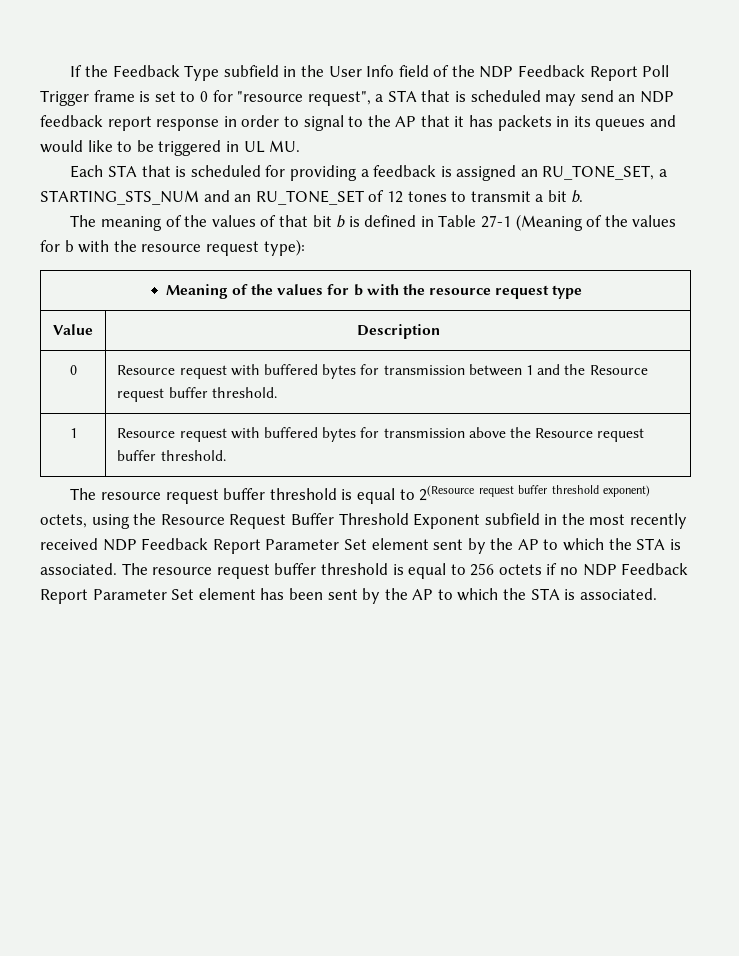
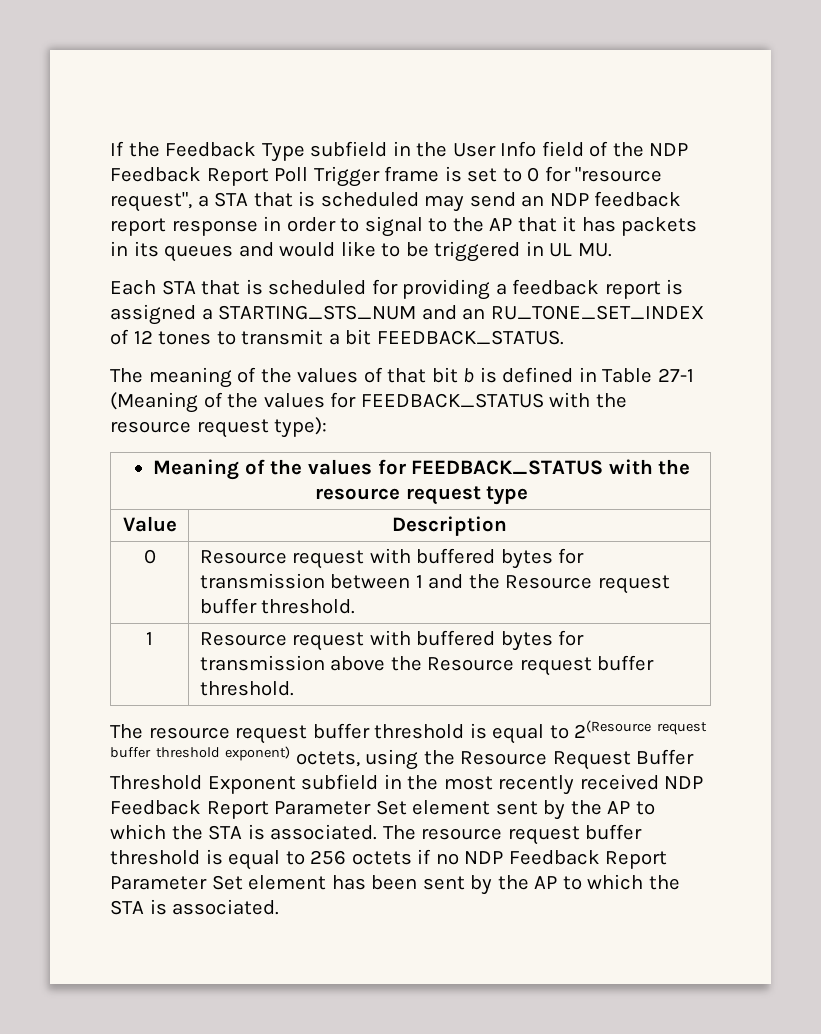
(437, 171) none -> [604,281,661,299] report
[520,165,655,180] an RU_TONE_SET, -> (196, 314) none
[255,190,364,205] RU_TONE_SET -> [490,305,704,320] RU_TONE_SET_INDEX
[571,190,584,203] b. -> [376,330,564,345] FEEDBACK_STATUS.
[64,240,74,252] b -> [360,393,544,408] FEEDBACK_STATUS
[353,284,363,296] b -> [411,460,604,475] FEEDBACK_STATUS

